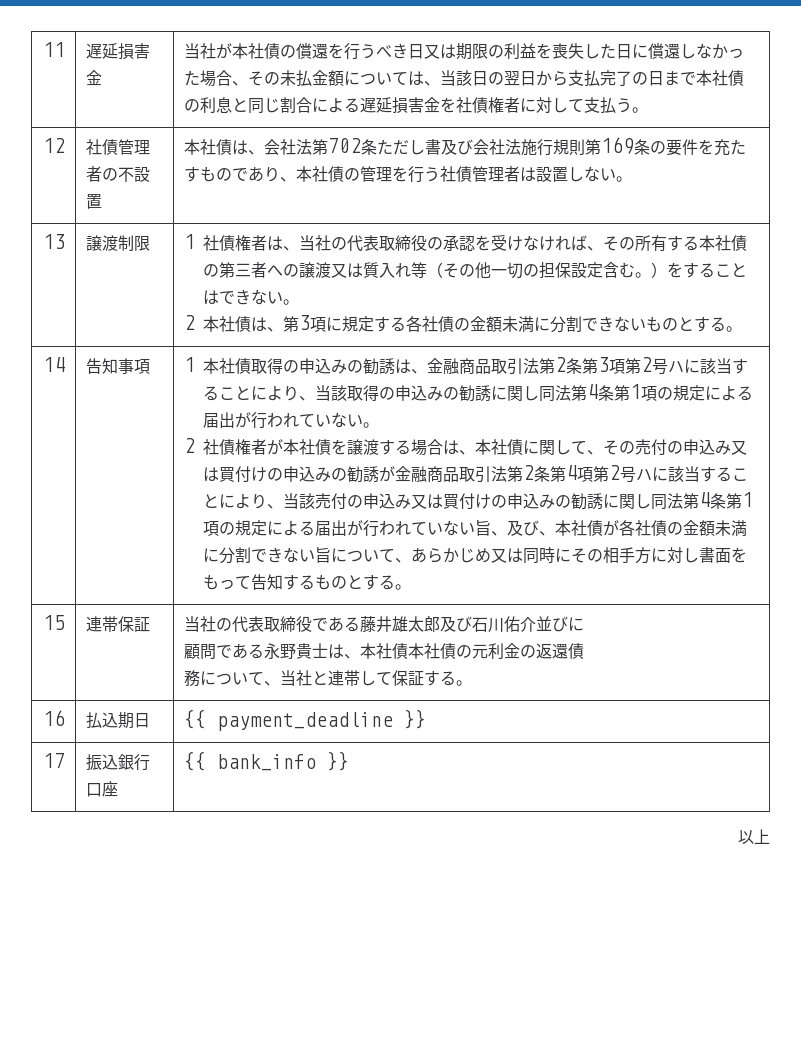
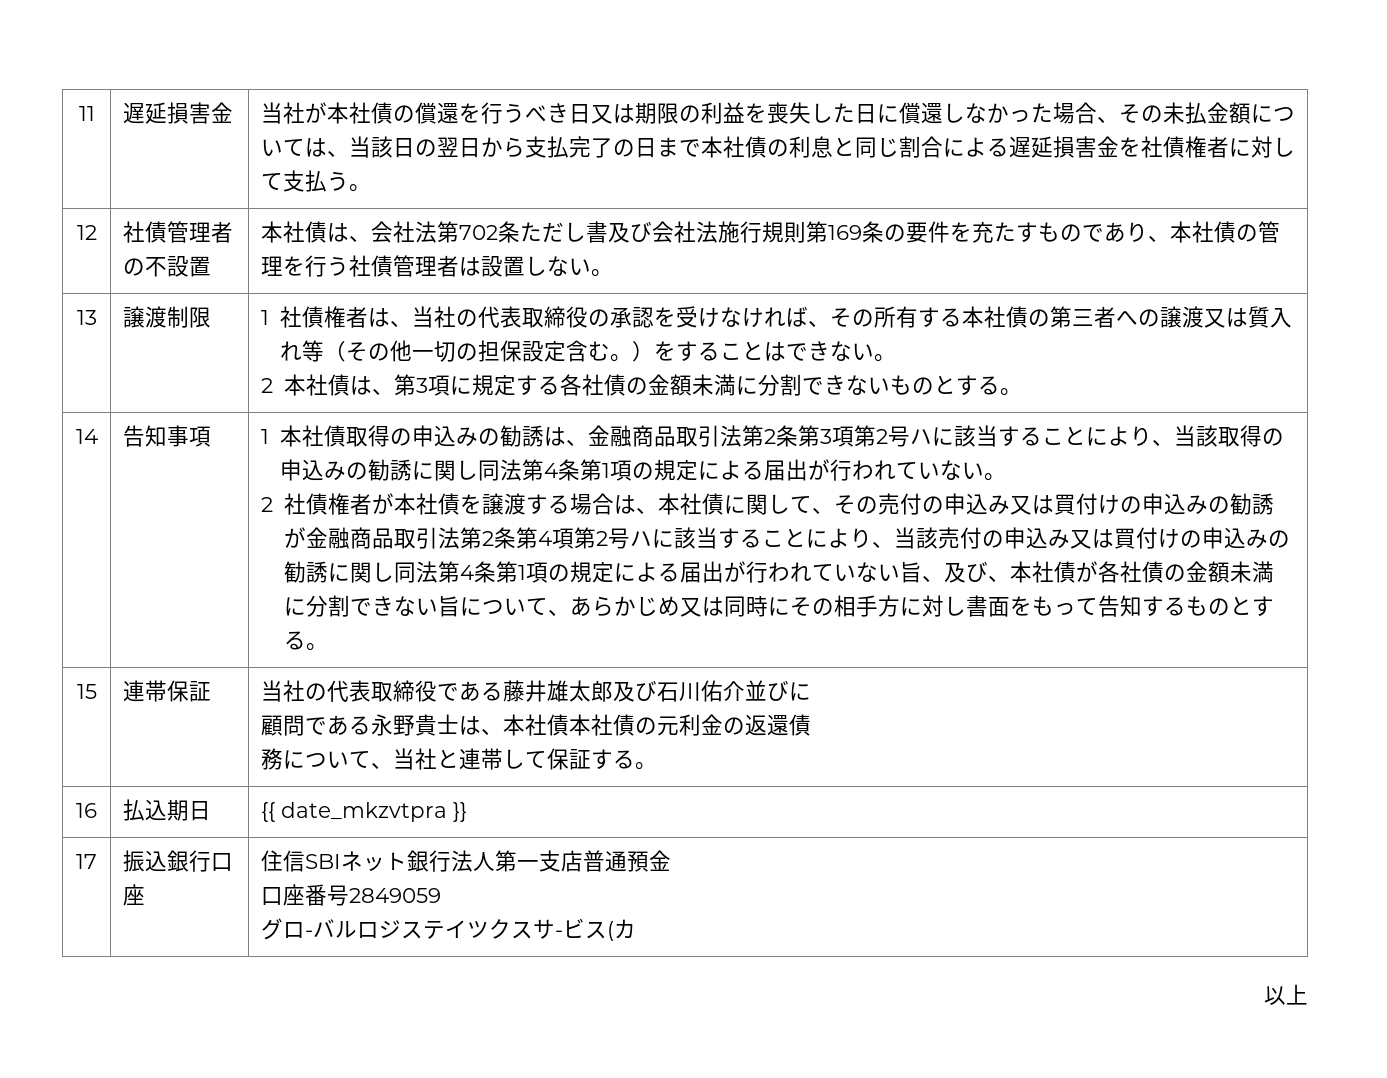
[216,712,393,731] payment_deadline -> [280,802,447,822] date_mkzvtpra
[183,751,349,771] {{ bank_info }} -> [260,850,671,872] [260,884,441,906] [260,918,636,941] 住信SBIネット銀行法人第一支店普通預金 // 口座番号2849059 // グロ-バルロジステイツクスサ-ビス(カ

